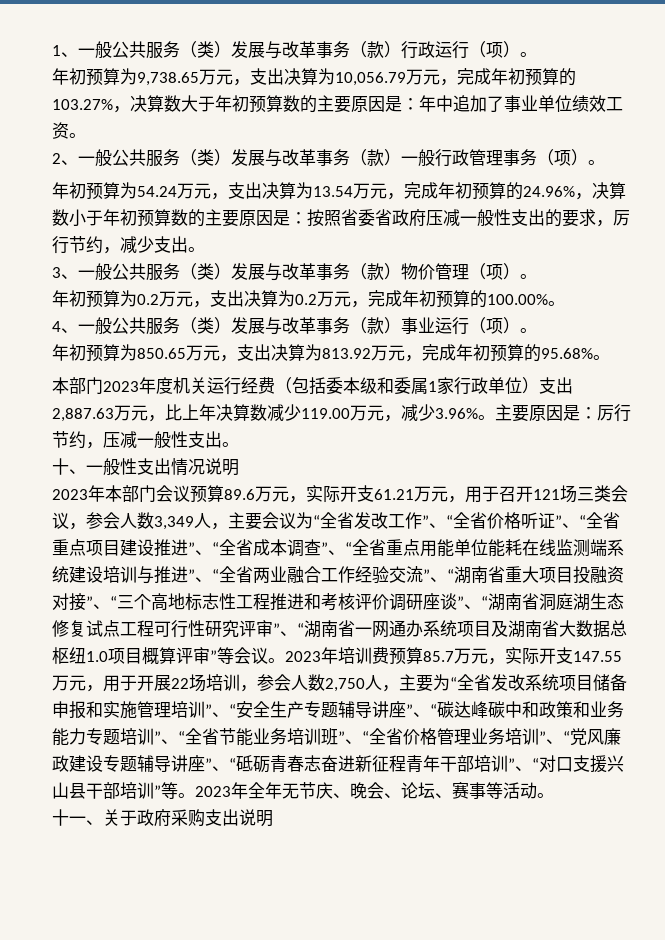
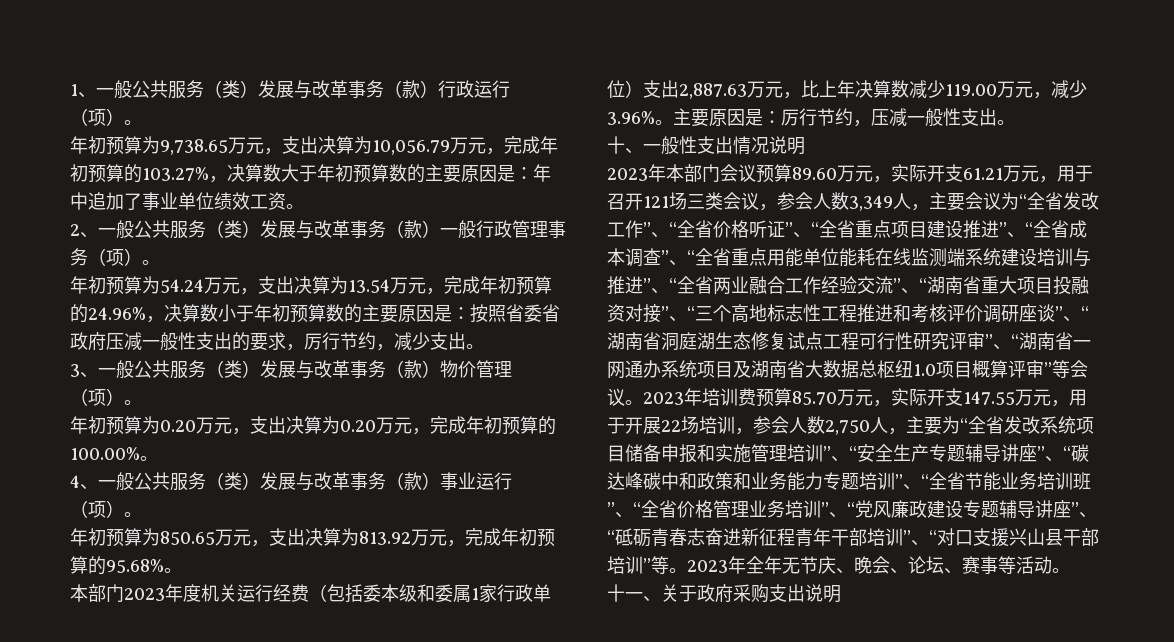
[137,290,317,308] 0.2万元，支出决算为0.2 -> [160,416,376,435] 0.20万元，支出决算为0.20
[224,489,255,500] 89.6 -> [792,167,837,180] 89.60
[423,651,454,662] 85.7 -> [792,391,837,405] 85.70

